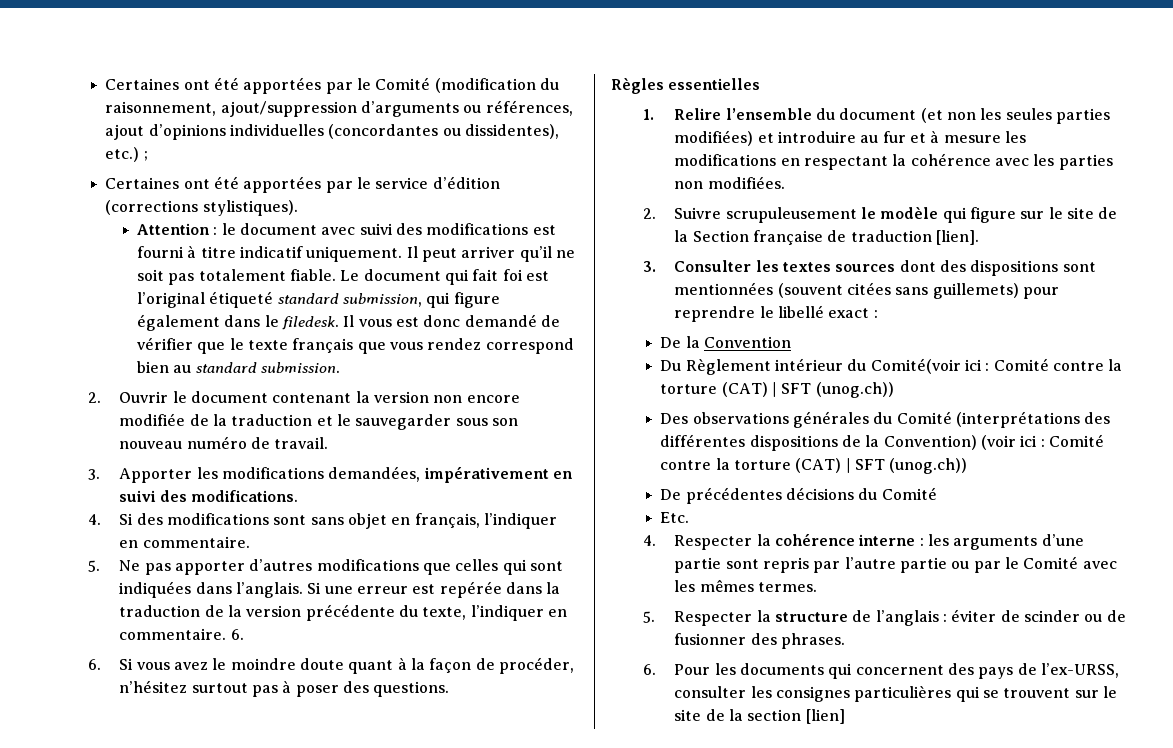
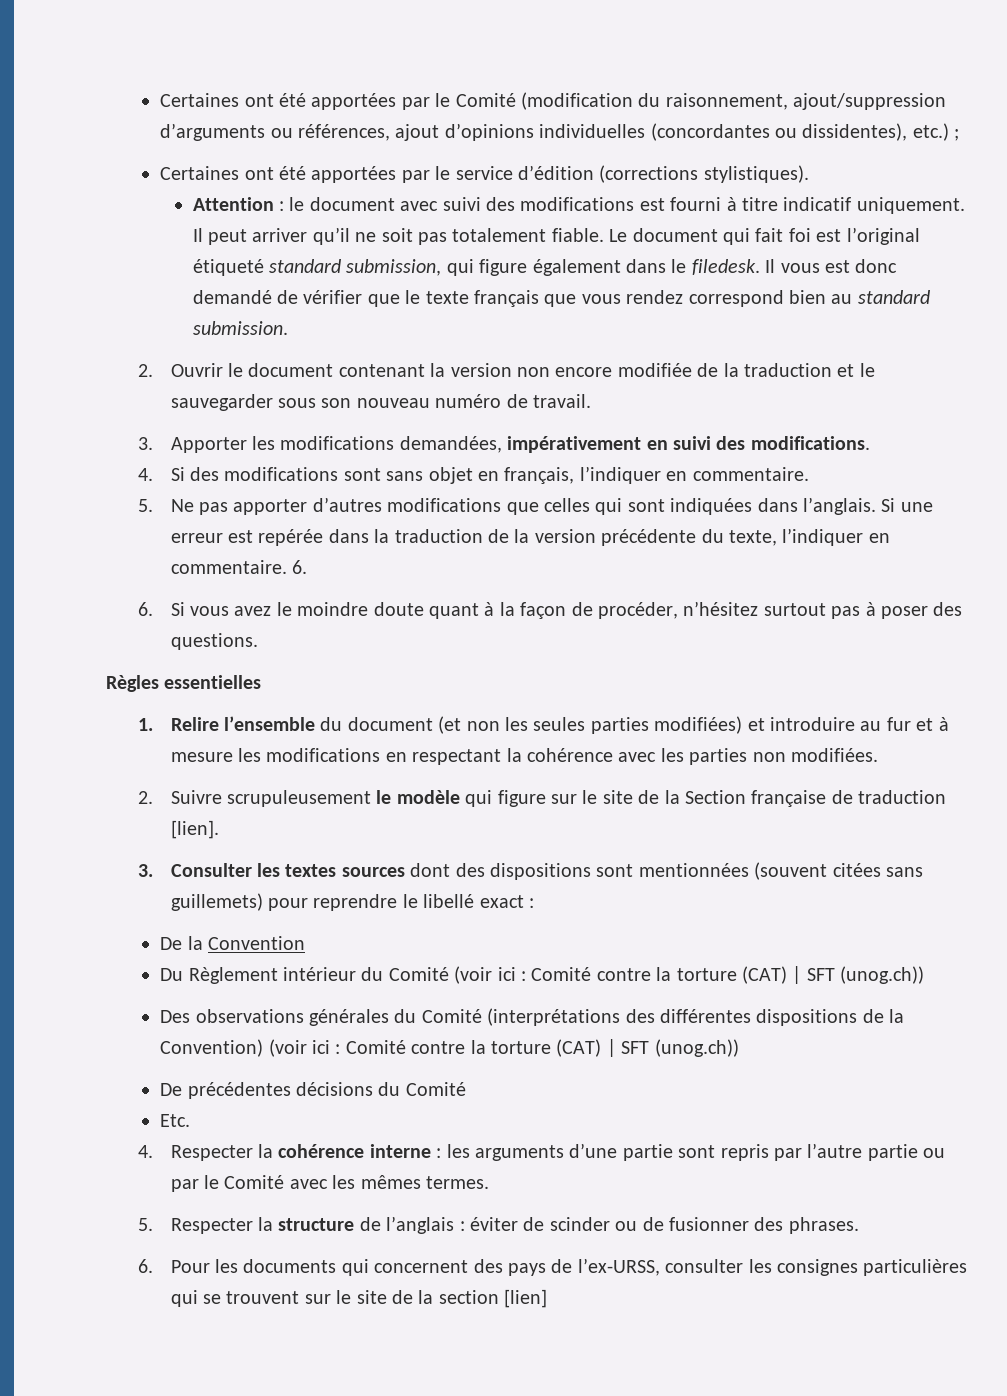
[870,358,961,374] Comité(voir -> [388,966,493,984] Comité (voir

